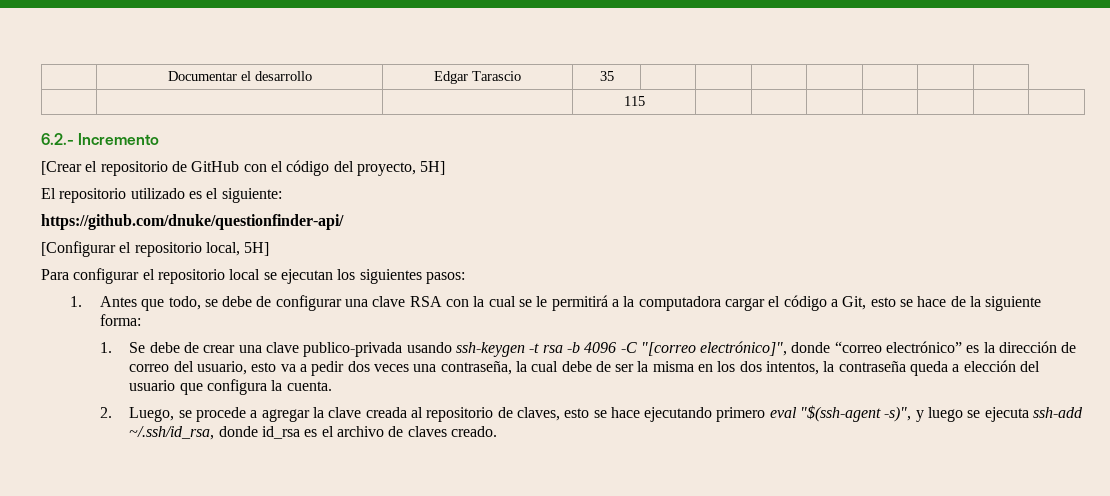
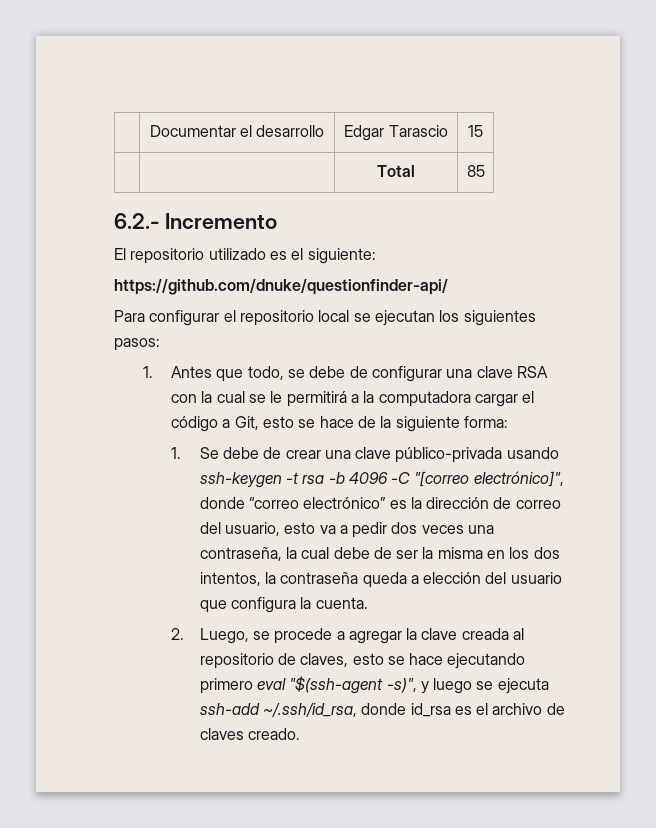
[599,71,614,81] [623,96,645,106] 35 | | | | | | | // | | | 115 | | | | | | | -> [468,125,483,137] [377,165,415,177] [466,165,485,177] 15 // | | Total | 85
[41,160,446,176] // [Crear el repositorio de GitHub con el código del proyecto, 5H] -> (277, 221) none
[41,241,270,257] // [Configurar el repositorio local, 5H] -> (448, 287) none
[303,342,403,357] publico-privada -> [395,447,503,463] público-privada

